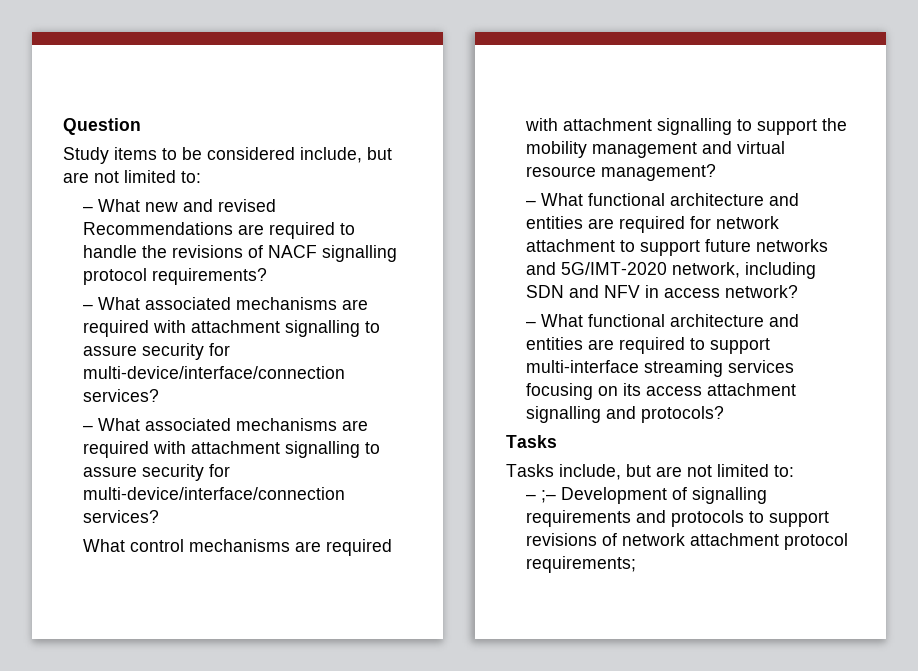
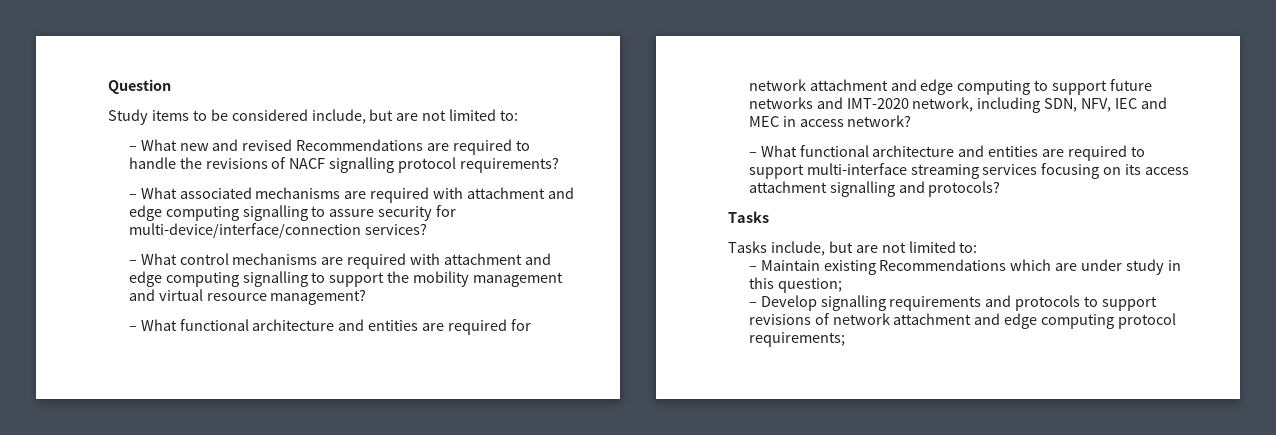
(280, 326) none -> [547,187,574,199] [128,205,239,221] and edge computing
[144,418,368,431] [82,441,380,458] [82,464,230,481] [82,487,345,500] [82,510,159,523] [82,539,125,552] associated mechanisms are required with attachment signalling to assure security for multi-device/interface/connection services? // What -> (177, 259) none
(652, 124) none -> [524,253,551,265] [128,271,239,287] and edge computing
(615, 245) none -> [890,79,1031,95] and edge computing
[560,262,667,275] 5G/IMT-2020 -> [846,98,909,109] IMT-2020
[525,285,640,298] SDN and NFV -> [1044,97,1167,112] [748,116,779,127] SDN, NFV, IEC and MEC
[540,487,687,504] ;– Development of -> [760,259,1181,275] [748,277,842,293] [748,295,817,311] Maintain existing Recommendations which are under study in this question; // – Develop
(779, 539) none -> [974,313,1115,329] and edge computing

